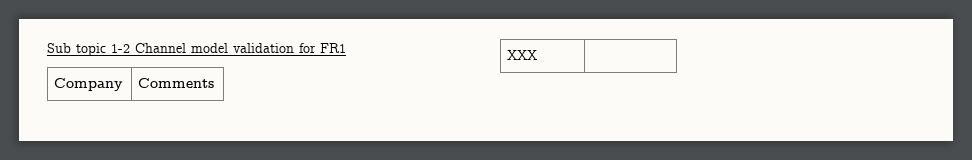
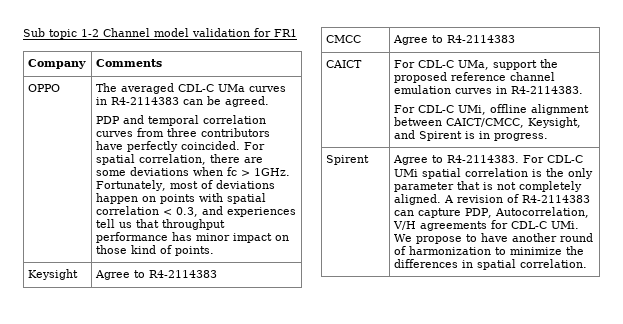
[507,50,538,60] XXX | -> [28,84,61,92] [96,83,287,94] [96,96,270,107] [96,115,267,126] [96,128,271,137] [96,141,266,152] [96,154,264,165] [96,167,291,176] [96,180,276,191] [96,193,267,204] [96,206,297,217] [96,219,226,230] [96,232,290,243] [96,245,215,256] [28,269,79,280] [95,270,218,280] [326,35,362,43] [393,35,516,45] [326,60,363,68] [394,59,559,70] [394,72,556,83] [394,85,584,94] [394,104,590,115] [394,117,582,128] [394,130,549,141] [326,155,370,165] [393,155,584,165] [394,168,594,179] [394,181,583,192] [394,194,591,205] [394,207,590,218] [393,220,580,231] [394,233,594,244] [394,246,585,255] [394,259,588,270] OPPO | The averaged CDL-C UMa curves in R4-2114383 can be agreed. // PDP and temporal correlation curves from three contributors have perfectly coincided. For spatial correlation, there are some deviations when fc > 1GHz. Fortunately, most of deviations happen on points with spatial correlation < 0.3, and experiences tell us that throughput performance has minor impact on those kind of points. // Keysight | Agree to R4-2114383 // CMCC | Agree to R4-2114383 // CAICT | For CDL-C UMa, support the proposed reference channel emulation curves in R4-2114383. // For CDL-C UMi, offline alignment between CAICT/CMCC, Keysight, and Spirent is in progress. // Spirent | Agree to R4-2114383. For CDL-C UMi spatial correlation is the only parameter that is not completely aligned. A revision of R4-2114383 can capture PDP, Autocorrelation, V/H agreements for CDL-C UMi. We propose to have another round of harmonization to minimize the differences in spatial correlation.

